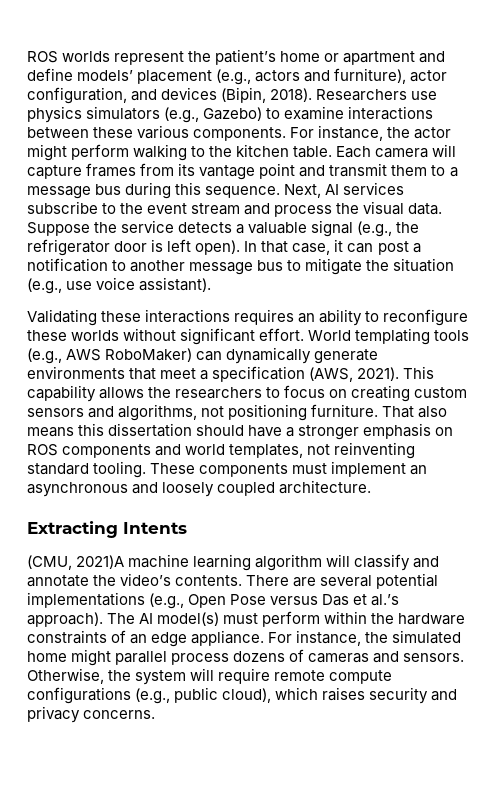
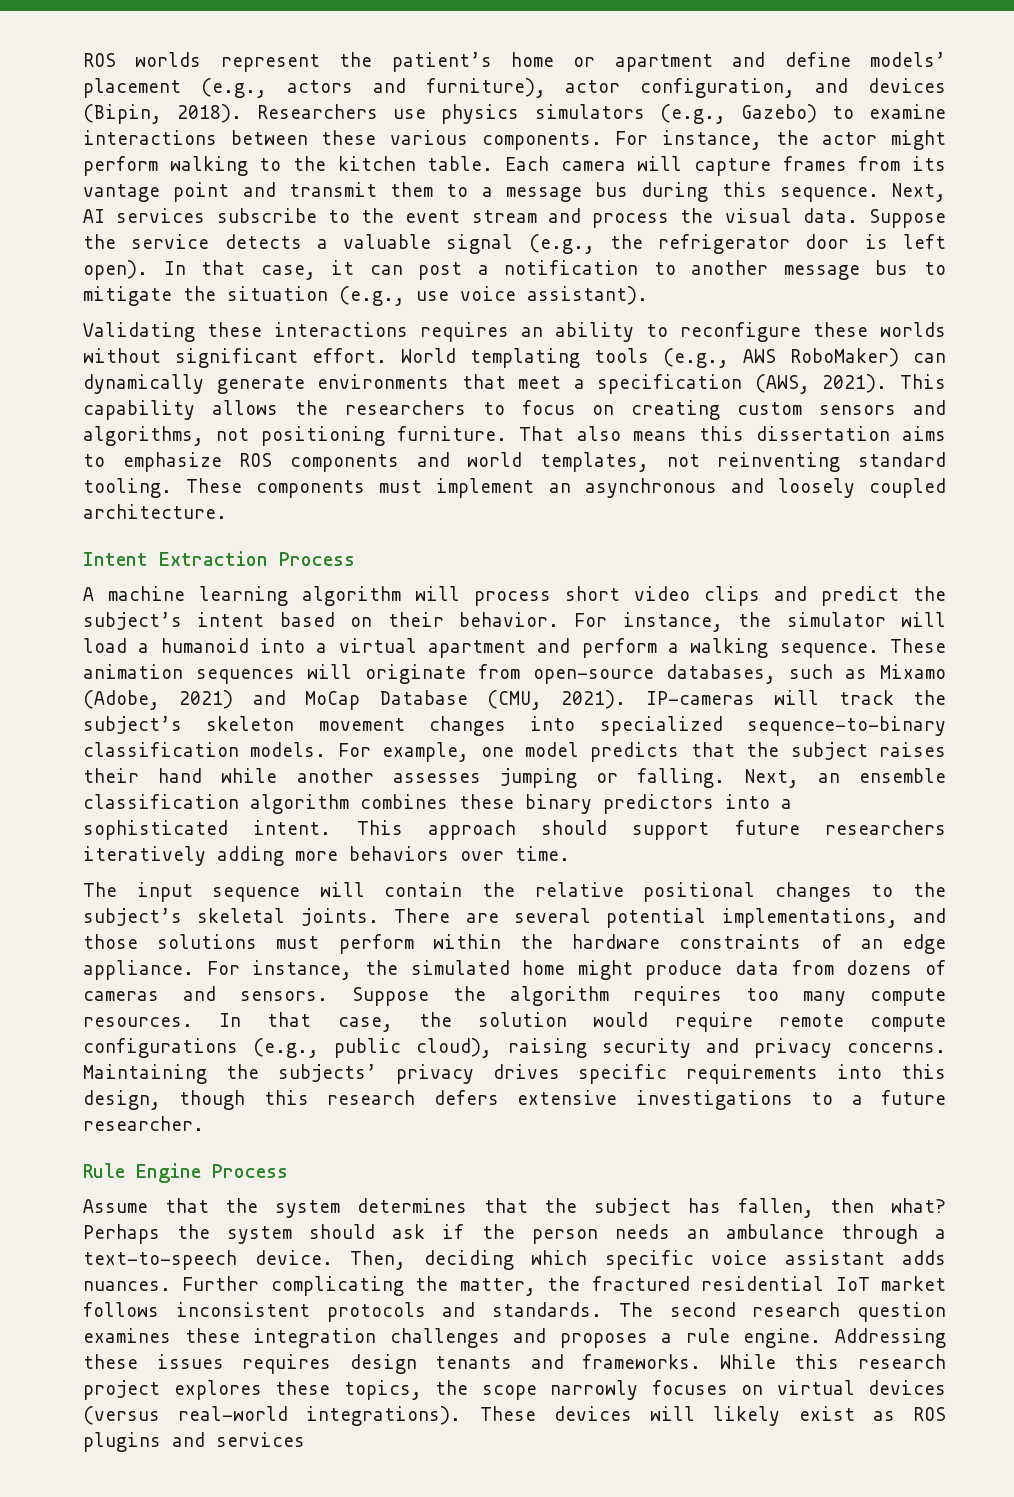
[196,423,454,440] should have a stronger emphasis on -> [901,426,946,441] [83,452,222,472] aims to emphasize
[27,521,187,538] [27,554,440,571] [27,573,439,589] [27,592,400,609] [27,612,220,627] Extracting Intents // (CMU, 2021)A machine learning algorithm will classify and annotate the video’s contents. There are several potential implementations (e.g., Open Pose versus Das et al.’s approach). The AI model(s) -> [83,551,355,566] [83,586,946,606] [83,612,946,632] [83,638,947,658] [83,664,946,684] [83,690,946,710] [83,716,946,736] [83,742,946,762] [83,768,947,788] [83,794,792,814] [83,820,947,840] [83,846,570,866] [83,882,947,902] [83,908,946,928] [83,934,258,949] Intent Extraction Process // A machine learning algorithm will process short video clips and predict the subject’s intent based on their behavior. For instance, the simulator will load a humanoid into a virtual apartment and perform a walking sequence. These animation sequences will originate from open-source databases, such as Mixamo (Adobe, 2021) and MoCap Database (CMU, 2021). IP-cameras will track the subject’s skeleton movement changes into specialized sequence-to-binary classification models. For example, one model predicts that the subject raises their hand while another assesses jumping or falling. Next, an ensemble classification algorithm combines these binary predictors into a sophisticated intent. This approach should support future researchers iteratively adding more behaviors over time. // The input sequence will contain the relative positional changes to the subject’s skeletal joints. There are several potential implementations, and those solutions
[115,651,230,665] parallel process -> [645,960,834,980] produce data from
[27,668,215,685] Otherwise, the system will -> [352,986,946,1006] [83,1012,649,1032] Suppose the algorithm requires too many compute resources. In that case, the solution would
[275,687,366,701] which raises -> [507,1038,587,1058] raising
(156, 714) none -> [83,1064,946,1084] [83,1090,947,1110] [83,1116,204,1131] [83,1163,288,1183] [83,1198,947,1218] [83,1224,947,1244] [83,1250,946,1270] [83,1276,947,1296] [83,1302,946,1322] [83,1328,946,1348] [83,1354,946,1374] [83,1380,946,1400] [83,1406,946,1426] [83,1432,305,1452] Maintaining the subjects’ privacy drives specific requirements into this design, though this research defers extensive investigations to a future researcher. // Rule Engine Process // Assume that the system determines that the subject has fallen, then what? Perhaps the system should ask if the person needs an ambulance through a text-to-speech device. Then, deciding which specific voice assistant adds nuances. Further complicating the matter, the fractured residential IoT market follows inconsistent protocols and standards. The second research question examines these integration challenges and proposes a rule engine. Addressing these issues requires design tenants and frameworks. While this research project explores these topics, the scope narrowly focuses on virtual devices (versus real-world integrations). These devices will likely exist as ROS plugins and services

